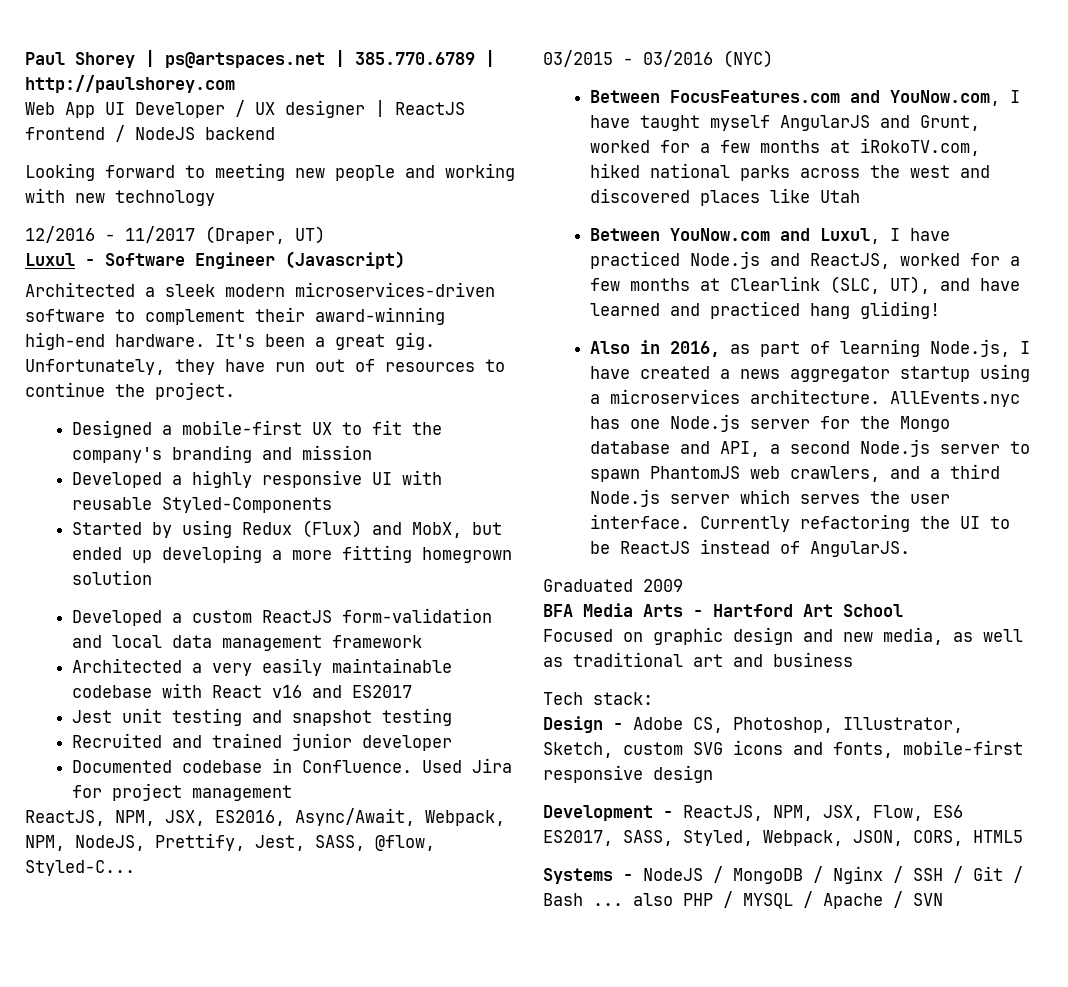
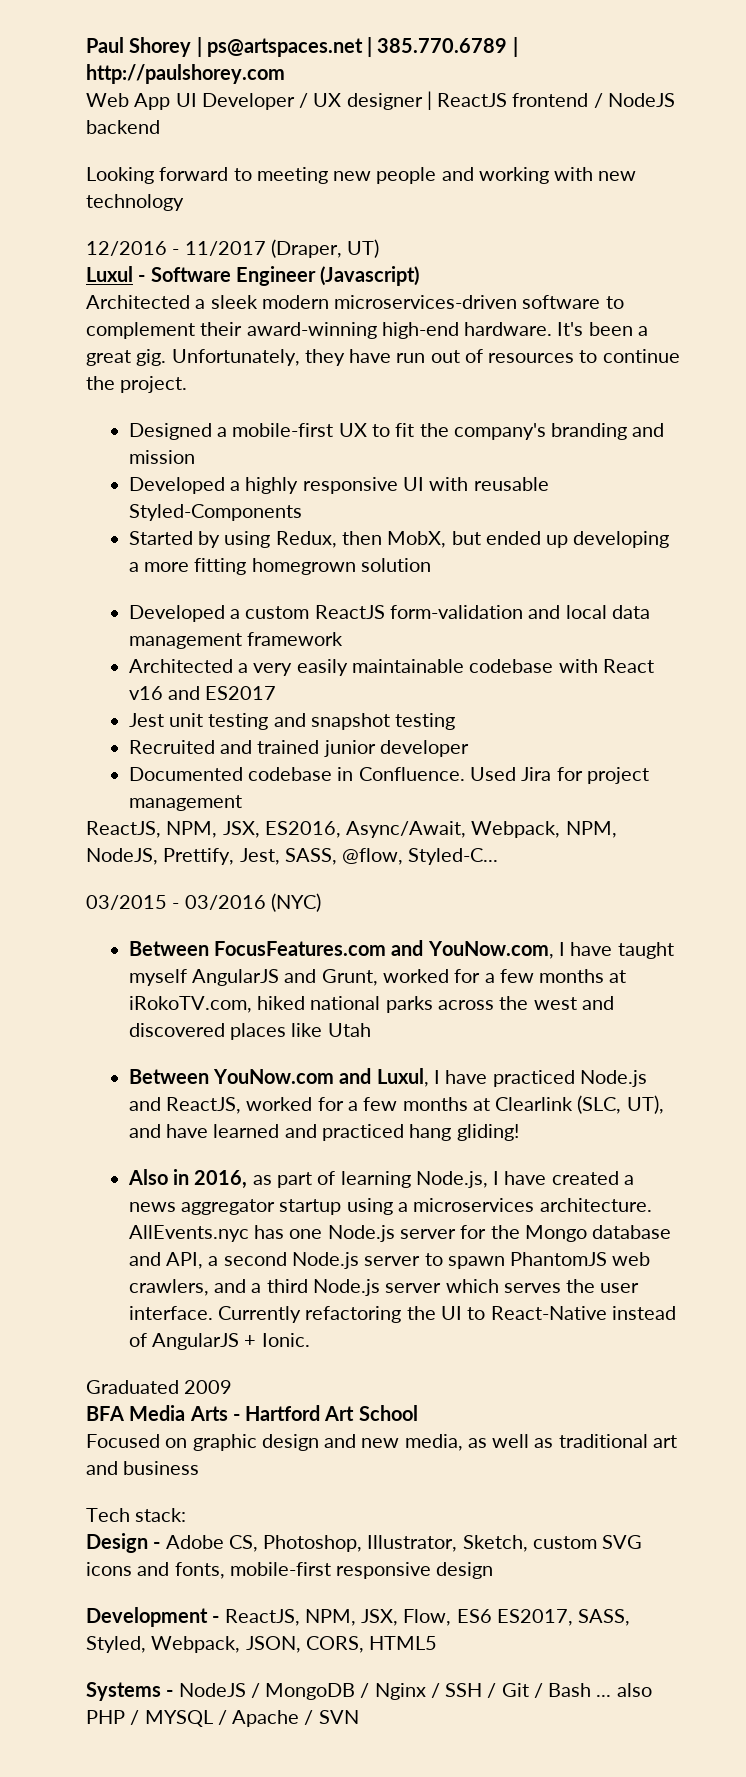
[241,520,402,538] Redux (Flux) and -> [275,531,382,548] Redux, then
[589,539,910,557] be ReactJS instead of AngularJS. -> [490,1306,676,1320] [128,1333,310,1350] React-Native instead of AngularJS + Ionic.

